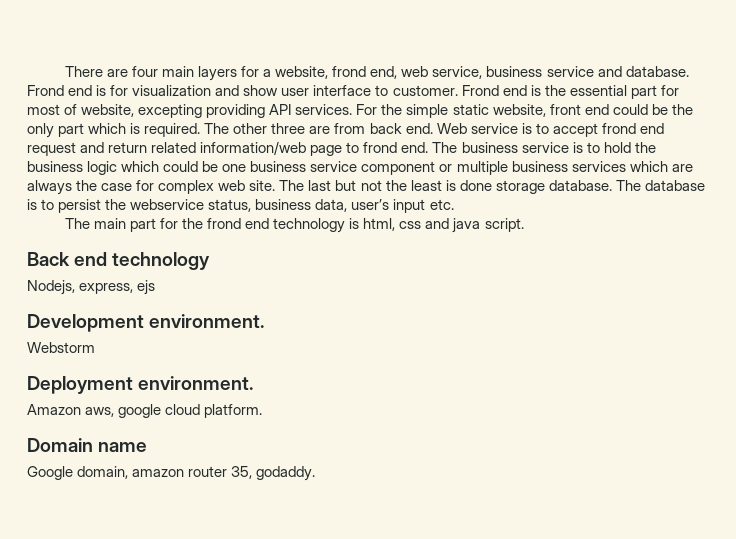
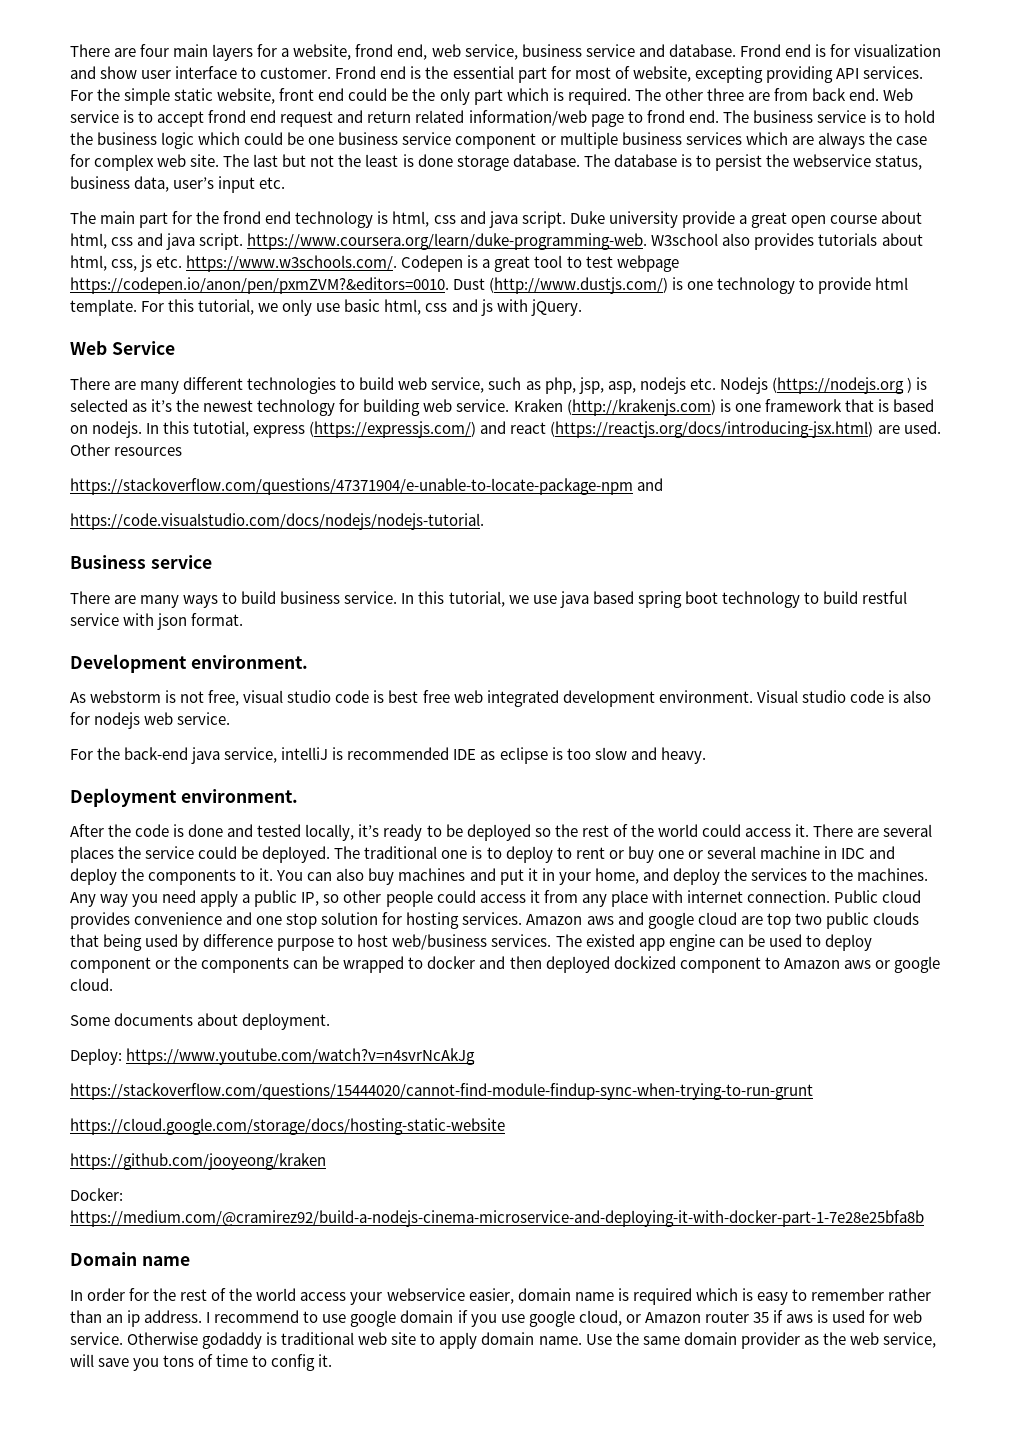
[27,252,211,270] [27,280,156,295] [27,314,265,332] [27,342,95,353] [27,376,254,394] [27,404,263,418] [27,438,148,452] [27,466,316,481] // Back end technology // Nodejs, express, ejs // Development environment. // Webstorm // Deployment environment. // Amazon aws, google cloud platform. // Domain name // Google domain, amazon router 35, godaddy. -> [569,211,923,228] [70,233,923,250] [70,255,679,272] [70,277,909,294] [70,299,582,316] [70,341,175,355] [70,377,927,394] [70,399,934,416] [70,421,941,438] [70,443,183,456] [70,478,664,495] [70,513,484,530] [70,555,212,569] [70,591,907,608] [70,613,244,630] [70,654,308,673] [70,690,931,707] [70,712,231,729] [70,747,706,764] [70,788,298,807] [70,824,933,841] [70,846,896,863] [70,868,929,885] [70,890,922,907] [70,912,919,929] [70,934,872,951] [70,956,940,973] [70,978,113,991] [70,1013,331,1030] [70,1048,476,1065] [70,1083,813,1100] [70,1118,505,1135] [70,1153,326,1170] [70,1188,123,1201] [70,1210,924,1227] [70,1252,190,1266] [70,1288,932,1305] [70,1310,923,1327] [70,1332,936,1349] [70,1354,333,1371] Duke university provide a great open course about html, css and java script. https://www.coursera.org/learn/duke-programming-web. W3school also provides tutorials about html, css, js etc. https://www.w3schools.com/. Codepen is a great tool to test webpage https://codepen.io/anon/pen/pxmZVM?&editors=0010. Dust (http://www.dustjs.com/) is one technology to provide html template. For this tutorial, we only use basic html, css and js with jQuery. // Web Service // There are many different technologies to build web service, such as php, jsp, asp, nodejs etc. Nodejs (https://nodejs.org ) is selected as it’s the newest technology for building web service. Kraken (http://krakenjs.com) is one framework that is based on nodejs. In this tutotial, express (https://expressjs.com/) and react (https://reactjs.org/docs/introducing-jsx.html) are used. Other resources // https://stackoverflow.com/questions/47371904/e-unable-to-locate-package-npm and // https://code.visualstudio.com/docs/nodejs/nodejs-tutorial. // Business service // There are many ways to build business service. In this tutorial, we use java based spring boot technology to build restful service with json format. // Development environment. // As webstorm is not free, visual studio code is best free web integrated development environment. Visual studio code is also for nodejs web service. // For the back-end java service, intelliJ is recommended IDE as eclipse is too slow and heavy. // Deployment environment. // After the code is done and tested locally, it’s ready to be deployed so the rest of the world could access it. There are several places the service could be deployed. The traditional one is to deploy to rent or buy one or several machine in IDC and deploy the components to it. You can also buy machines and put it in your home, and deploy the services to the machines. Any way you need apply a public IP, so other people could access it from any place with internet connection. Public cloud provides convenience and one stop solution for hosting services. Amazon aws and google cloud are top two public clouds that being used by difference purpose to host web/business services. The existed app engine can be used to deploy component or the components can be wrapped to docker and then deployed dockized component to Amazon aws or google cloud. // Some documents about deployment. // Deploy: https://www.youtube.com/watch?v=n4svrNcAkJg // https://stackoverflow.com/questions/15444020/cannot-find-module-findup-sync-when-trying-to-run-grunt // https://cloud.google.com/storage/docs/hosting-static-website // https://github.com/jooyeong/kraken // Docker: https://medium.com/@cramirez92/build-a-nodejs-cinema-microservice-and-deploying-it-with-docker-part-1-7e28e25bfa8b // Domain name // In order for the rest of the world access your webservice easier, domain name is required which is easy to remember rather than an ip address. I recommend to use google domain if you use google cloud, or Amazon router 35 if aws is used for web service. Otherwise godaddy is traditional web site to apply domain name. Use the same domain provider as the web service, will save you tons of time to config it.

